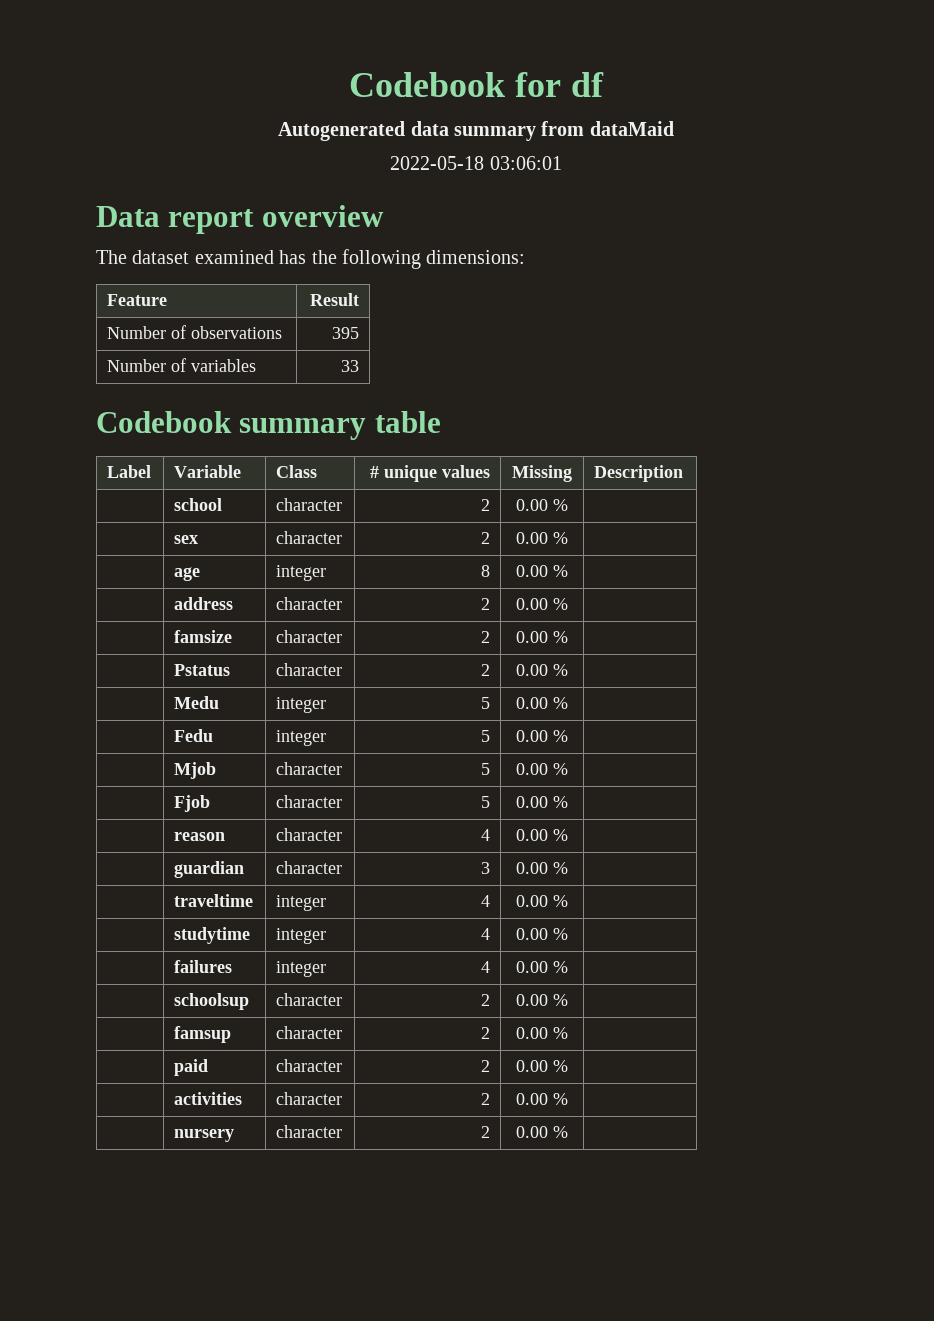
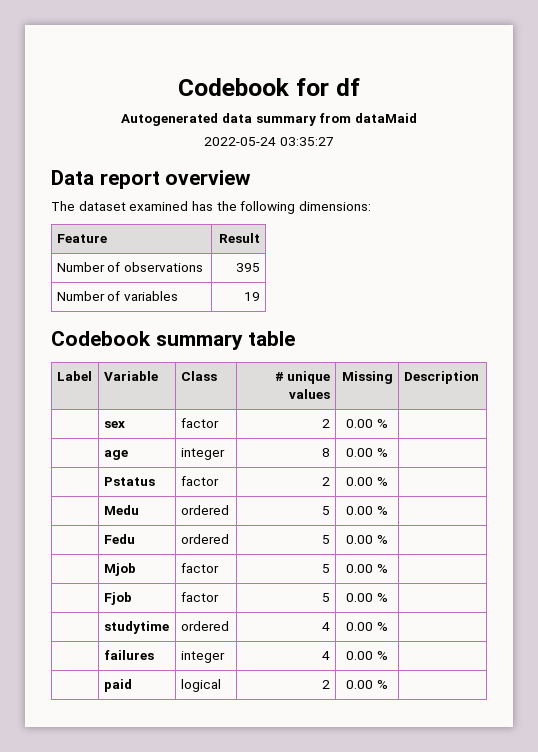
[390,156,562,170] 2022-05-18 03:06:01 -> [204,137,334,146] 2022-05-24 03:35:27
[340,360,359,372] 33 -> [244,292,261,301] 19
[174,498,223,511] [276,498,343,511] [480,499,490,511] [516,499,568,511] // | school | character | 2 | 0.00 % | -> (479, 377) none
[276,531,343,544] character -> [180,418,219,428] factor
[174,597,234,610] [276,597,343,610] [480,598,490,610] [516,598,568,610] [174,630,233,643] [276,630,343,643] [480,631,490,643] [516,631,568,643] // | address | character | 2 | 0.00 % | // | famsize | character | 2 | 0.00 % | -> (388, 452) none
[276,663,343,676] character -> [180,476,219,486] factor
[276,697,327,713] integer -> [180,505,229,515] ordered
[276,730,327,746] integer -> [180,534,229,544] ordered
[276,762,343,775] character -> [180,563,219,573] factor
[276,795,343,808] [480,796,490,808] [516,796,568,808] [174,832,226,841] [276,828,343,841] [480,829,490,841] [516,829,568,841] [174,861,245,878] [276,861,343,874] [480,862,490,874] [516,862,568,874] [174,894,254,907] [276,895,327,911] [480,895,490,907] [516,895,568,907] character | 5 | 0.00 % | // | reason | character | 4 | 0.00 % | // | guardian | character | 3 | 0.00 % | // | traveltime | integer | 4 | 0.00 % | -> [180,592,219,602] [322,593,331,602] [346,593,388,602] factor | 5 | 0.00 % |
[276,928,327,944] integer -> [180,621,229,631] ordered
[174,993,250,1010] [276,993,343,1006] [480,994,490,1006] [516,994,568,1006] [174,1026,232,1043] [276,1026,343,1039] [480,1027,490,1039] [516,1027,568,1039] [174,1059,209,1076] [276,1059,343,1072] [480,1060,490,1072] [516,1060,568,1072] [174,1092,243,1105] [276,1092,343,1105] [480,1093,490,1105] [516,1093,568,1105] [174,1129,235,1142] [276,1125,343,1138] [480,1126,490,1138] [516,1126,568,1138] schoolsup | character | 2 | 0.00 % | // | famsup | character | 2 | 0.00 % | // | paid | character | 2 | 0.00 % | // | activities | character | 2 | 0.00 % | // | nursery | character | 2 | 0.00 % | -> [103,679,132,692] [180,679,221,692] [322,680,331,689] [346,680,388,689] paid | logical | 2 | 0.00 % |

